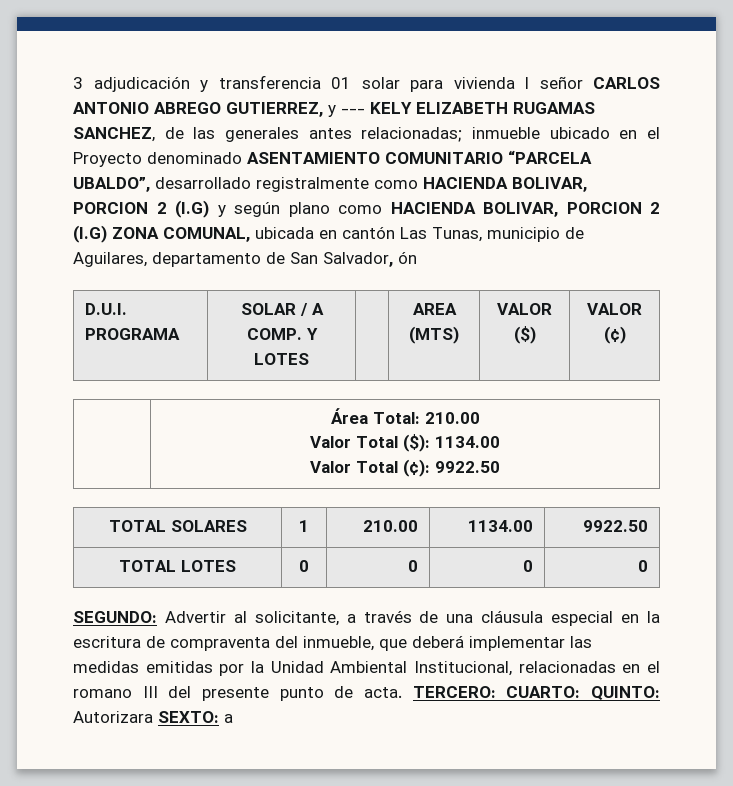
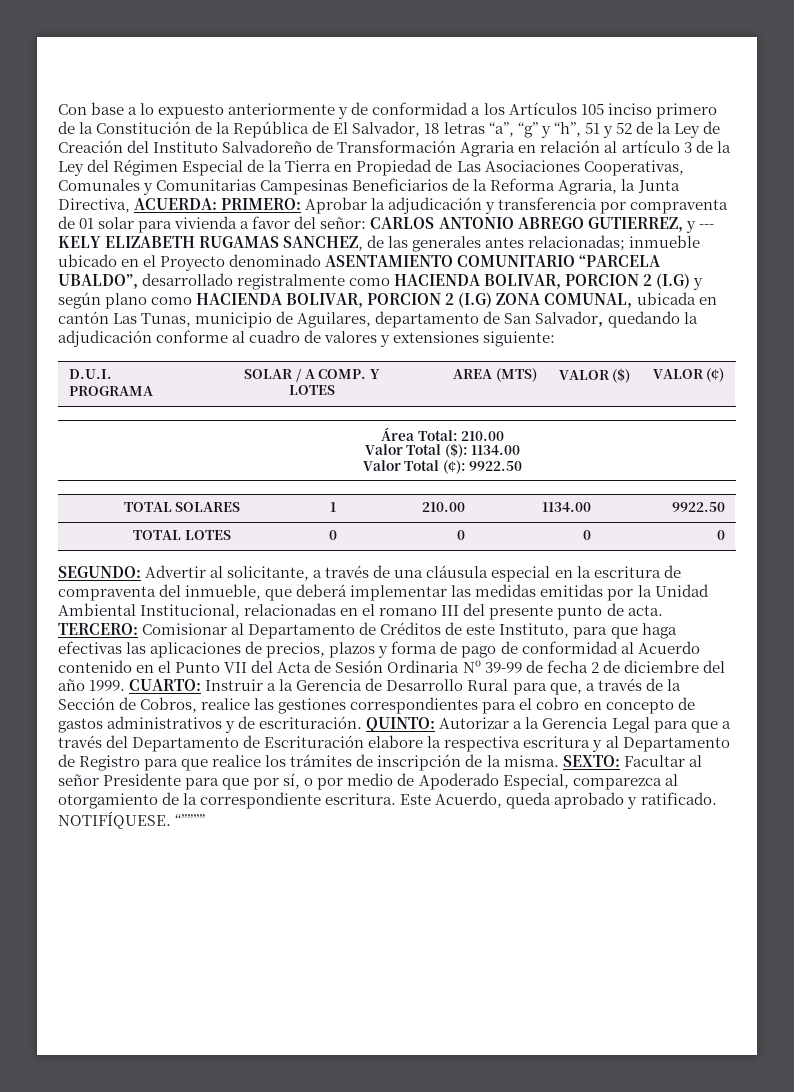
[73,75,583,92] 3 adjudicación y transferencia 01 solar para vivienda l señor -> [58,102,717,119] [58,121,721,138] [58,140,731,157] [58,159,684,176] [58,178,680,195] [58,197,729,214] [58,216,367,233] Con base a lo expuesto anteriormente y de conformidad a los Artículos 105 inciso primero de la Constitución de la República de El Salvador, 18 letras “a”, “g” y “h”, 51 y 52 de la Ley de Creación del Instituto Salvadoreño de Transformación Agraria en relación al artículo 3 de la Ley del Régimen Especial de la Tierra en Propiedad de Las Asociaciones Cooperativas, Comunales y Comunitarias Campesinas Beneficiarios de la Reforma Agraria, la Junta Directiva, ACUERDA: PRIMERO: Aprobar la adjudicación y transferencia por compraventa de 01 solar para vivienda a favor del señor:
[398,251,417,264] ón -> [607,311,698,328] [58,330,556,347] quedando la adjudicación conforme al cuadro de valores y extensiones siguiente:
[506,686,660,700] [73,711,233,723] CUARTO: QUINTO: Autorizara SEXTO: a -> [142,622,677,639] [58,641,700,658] [58,660,725,673] [58,678,681,695] [58,697,695,714] [58,716,731,733] [58,735,730,752] [58,754,702,771] [58,773,678,790] [58,792,717,809] [58,811,206,829] Comisionar al Departamento de Créditos de este Instituto, para que haga efectivas las aplicaciones de precios, plazos y forma de pago de conformidad al Acuerdo contenido en el Punto VII del Acta de Sesión Ordinaria Nº 39-99 de fecha 2 de diciembre del año 1999. CUARTO: Instruir a la Gerencia de Desarrollo Rural para que, a través de la Sección de Cobros, realice las gestiones correspondientes para el cobro en concepto de gastos administrativos y de escrituración. QUINTO: Autorizar a la Gerencia Legal para que a través del Departamento de Escrituración elabore la respectiva escritura y al Departamento de Registro para que realice los trámites de inscripción de la misma. SEXTO: Facultar al señor Presidente para que por sí, o por medio de Apoderado Especial, comparezca al otorgamiento de la correspondiente escritura. Este Acuerdo, queda aprobado y ratificado. NOTIFÍQUESE. “””””

